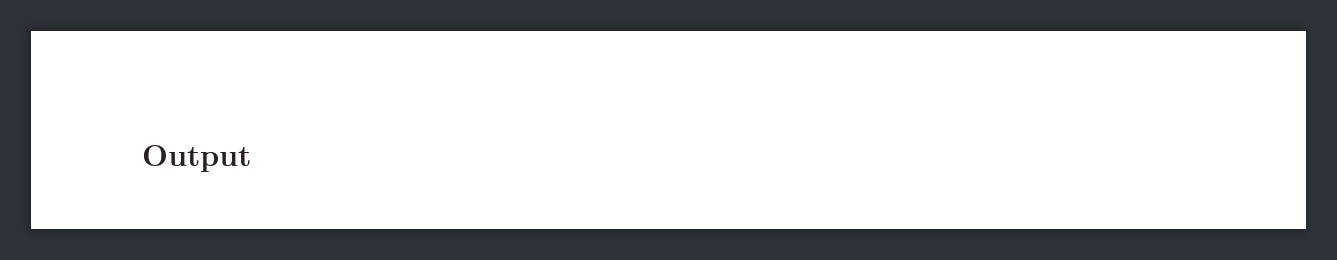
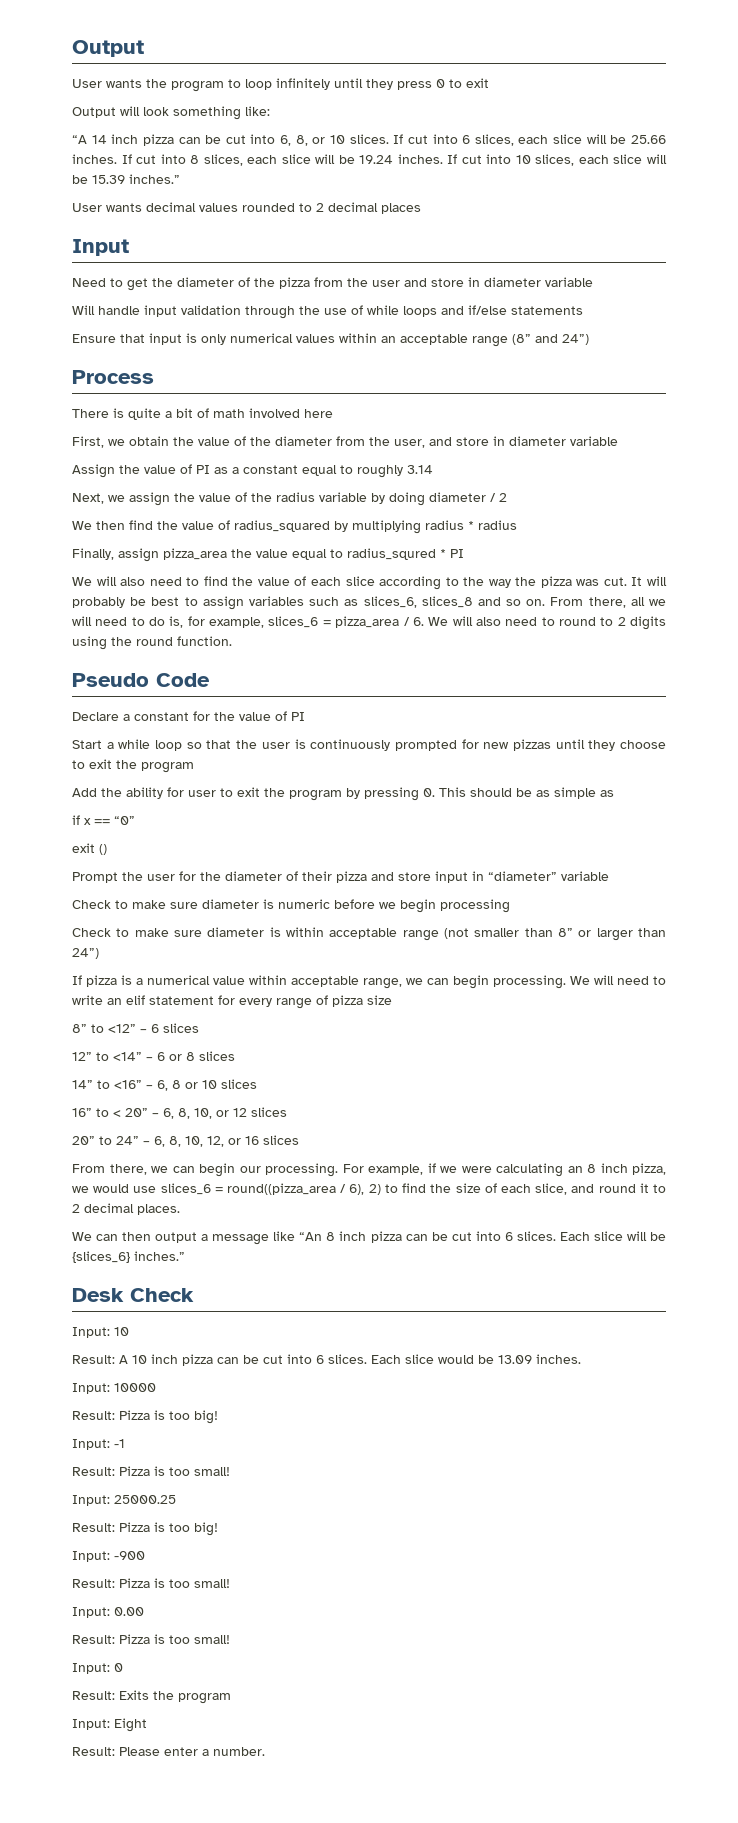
[142,145,251,172] Output -> [72,40,144,57] [72,78,489,92] [72,106,270,120] [72,134,666,146] [72,154,667,166] [72,174,180,184] [72,202,421,214] [72,239,129,256] [72,277,593,291] [72,305,583,319] [72,333,589,347] [72,370,154,384] [72,408,333,420] [72,436,618,448] [72,464,433,478] [72,492,507,506] [72,520,517,534] [72,548,464,562] [72,576,667,590] [72,596,666,610] [72,616,667,630] [72,636,232,650] [72,673,210,687] [72,711,305,721] [72,739,666,751] [72,759,194,773] [72,787,614,801] [72,815,135,825] [72,843,107,855] [72,871,609,883] [72,899,510,913] [72,927,666,941] [72,948,99,959] [72,975,666,989] [72,995,392,1009] [72,1023,199,1033] [72,1051,235,1061] [72,1079,257,1091] [72,1107,287,1119] [72,1135,299,1147] [72,1163,666,1177] [72,1183,667,1195] [72,1203,180,1215] [72,1231,666,1245] [72,1251,185,1263] [72,1288,194,1302] [72,1327,129,1338] [72,1354,581,1366] [72,1383,156,1394] [72,1410,218,1424] [72,1439,125,1450] [72,1466,230,1476] [72,1495,176,1506] [72,1522,218,1536] [72,1551,145,1562] [72,1578,230,1588] [72,1607,144,1618] [72,1634,230,1644] [72,1663,123,1674] [72,1690,231,1704] [72,1718,147,1732] [72,1747,265,1756] Output // User wants the program to loop infinitely until they press 0 to exit // Output will look something like: // “A 14 inch pizza can be cut into 6, 8, or 10 slices. If cut into 6 slices, each slice will be 25.66 inches. If cut into 8 slices, each slice will be 19.24 inches. If cut into 10 slices, each slice will be 15.39 inches.” // User wants decimal values rounded to 2 decimal places // Input // Need to get the diameter of the pizza from the user and store in diameter variable // Will handle input validation through the use of while loops and if/else statements // Ensure that input is only numerical values within an acceptable range (8” and 24”) // Process // There is quite a bit of math involved here // First, we obtain the value of the diameter from the user, and store in diameter variable // Assign the value of PI as a constant equal to roughly 3.14 // Next, we assign the value of the radius variable by doing diameter / 2 // We then find the value of radius_squared by multiplying radius * radius // Finally, assign pizza_area the value equal to radius_squred * PI // We will also need to find the value of each slice according to the way the pizza was cut. It will probably be best to assign variables such as slices_6, slices_8 and so on. From there, all we will need to do is, for example, slices_6 = pizza_area / 6. We will also need to round to 2 digits using the round function. // Pseudo Code // Declare a constant for the value of PI // Start a while loop so that the user is continuously prompted for new pizzas until they choose to exit the program // Add the ability for user to exit the program by pressing 0. This should be as simple as // if x == “0” // exit () // Prompt the user for the diameter of their pizza and store input in “diameter” variable // Check to make sure diameter is numeric before we begin processing // Check to make sure diameter is within acceptable range (not smaller than 8” or larger than 24”) // If pizza is a numerical value within acceptable range, we can begin processing. We will need to write an elif statement for every range of pizza size // 8” to <12” – 6 slices // 12” to <14” – 6 or 8 slices // 14” to <16” – 6, 8 or 10 slices // 16” to < 20” – 6, 8, 10, or 12 slices // 20” to 24” – 6, 8, 10, 12, or 16 slices // From there, we can begin our processing. For example, if we were calculating an 8 inch pizza, we would use slices_6 = round((pizza_area / 6), 2) to find the size of each slice, and round it to 2 decimal places. // We can then output a message like “An 8 inch pizza can be cut into 6 slices. Each slice will be {slices_6} inches.” // Desk Check // Input: 10 // Result: A 10 inch pizza can be cut into 6 slices. Each slice would be 13.09 inches. // Input: 10000 // Result: Pizza is too big! // Input: -1 // Result: Pizza is too small! // Input: 25000.25 // Result: Pizza is too big! // Input: -900 // Result: Pizza is too small! // Input: 0.00 // Result: Pizza is too small! // Input: 0 // Result: Exits the program // Input: Eight // Result: Please enter a number.

